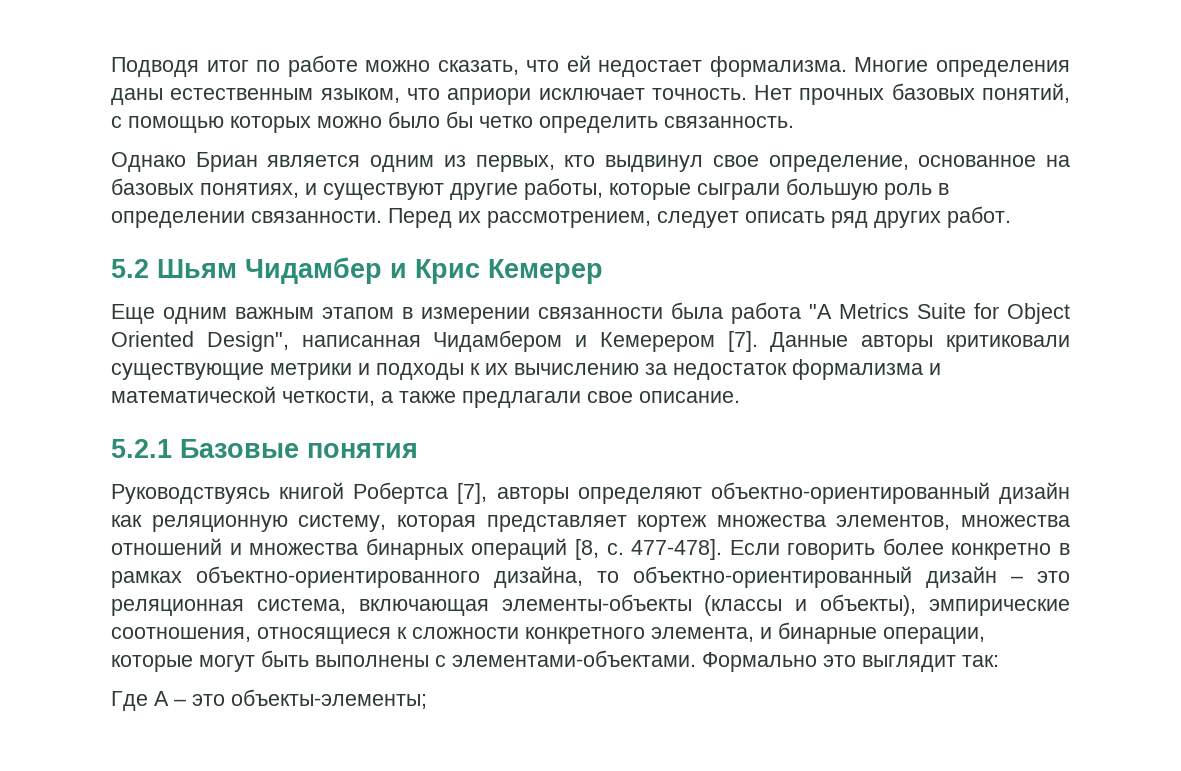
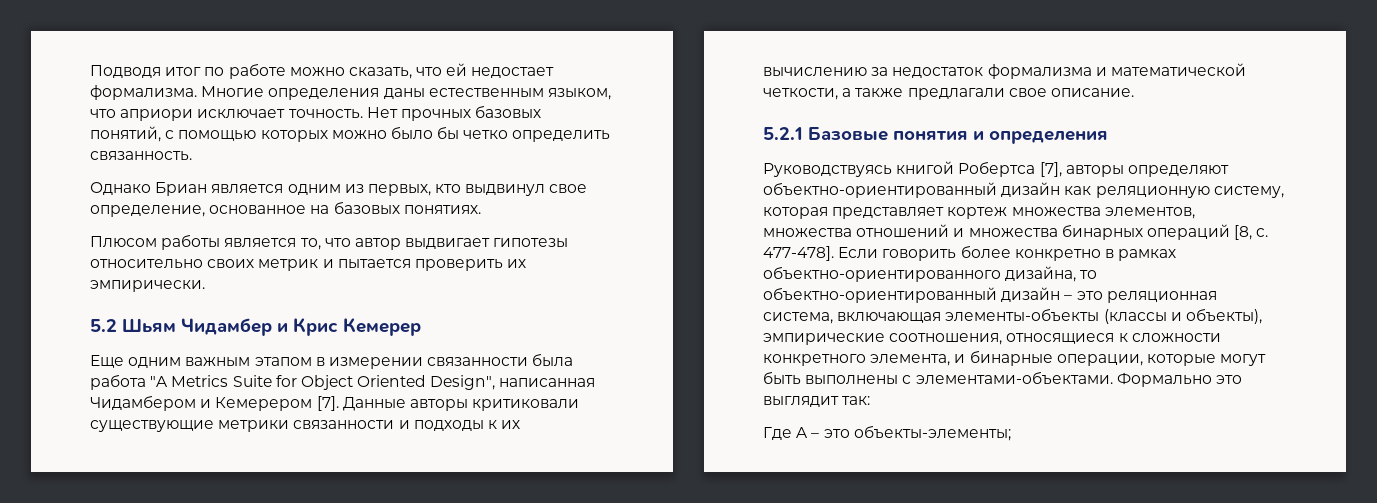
[200,178,949,200] [111,206,1011,228] понятиях, и существуют другие работы, которые сыграли большую роль в определении связанности. Перед их рассмотрением, следует описать ряд других работ. -> [403,205,481,214] [90,234,569,250] [90,259,527,271] [90,280,205,292] понятиях. // Плюсом работы является то, что автор выдвигает гипотезы относительно своих метрик и пытается проверить их эмпирически.
(352, 371) none -> [293,420,395,429] связанности
(418, 450) none -> [973,131,1108,144] и определения

